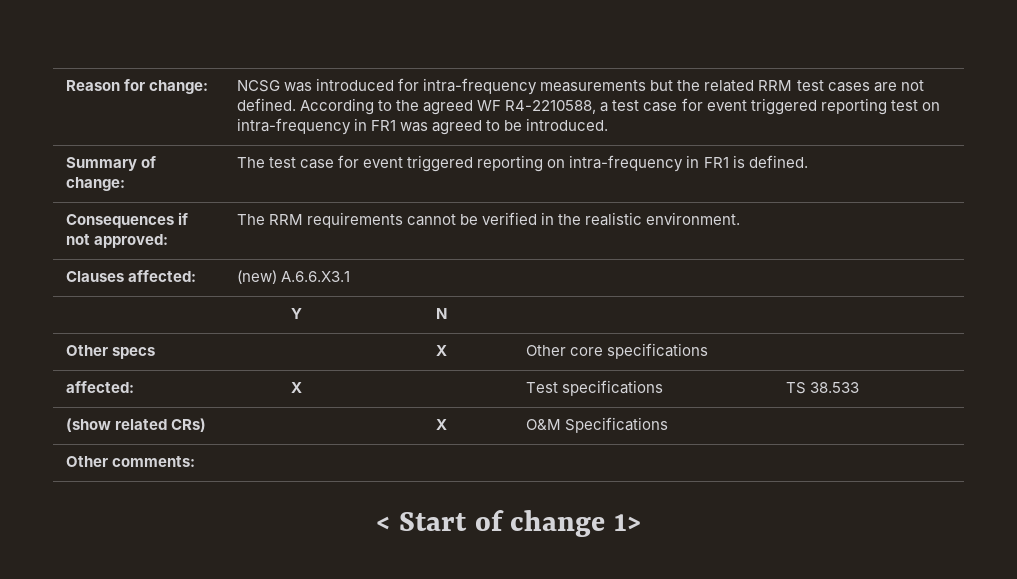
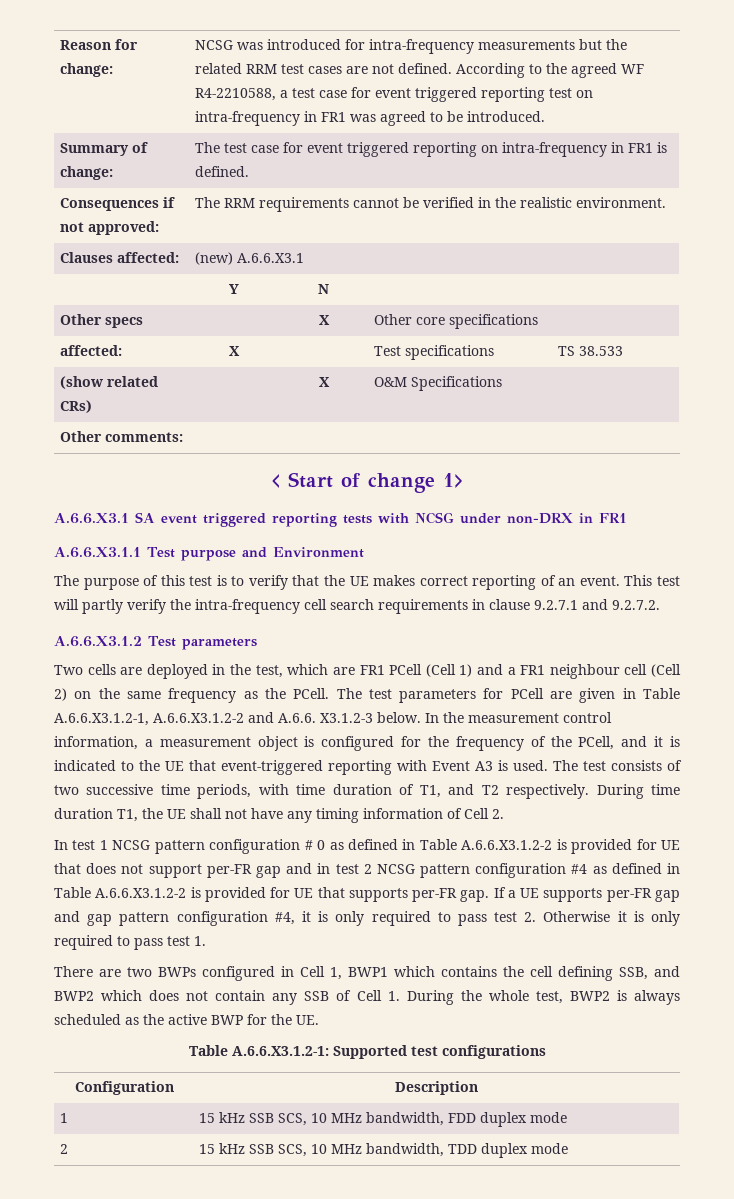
(642, 522) none -> [54,512,627,527] [54,547,364,561] [54,575,680,590] [54,599,660,614] [54,636,257,650] [54,664,681,679] [54,688,680,703] [54,712,612,726] [54,736,680,751] [54,760,682,775] [54,784,680,799] [54,808,504,823] [54,839,680,854] [54,863,680,878] [54,887,680,902] [54,911,680,926] [54,935,206,950] [54,966,680,981] [54,990,680,1005] [54,1014,319,1025] [188,1045,546,1059] [74,1081,174,1095] [395,1081,478,1095] [60,1113,69,1123] [199,1112,568,1127] [60,1144,69,1154] [199,1143,569,1158] // A.6.6.X3.1 SA event triggered reporting tests with NCSG under non-DRX in FR1 // A.6.6.X3.1.1 Test purpose and Environment // The purpose of this test is to verify that the UE makes correct reporting of an event. This test will partly verify the intra-frequency cell search requirements in clause 9.2.7.1 and 9.2.7.2. // A.6.6.X3.1.2 Test parameters // Two cells are deployed in the test, which are FR1 PCell (Cell 1) and a FR1 neighbour cell (Cell 2) on the same frequency as the PCell. The test parameters for PCell are given in Table A.6.6.X3.1.2-1, A.6.6.X3.1.2-2 and A.6.6. X3.1.2-3 below. In the measurement control information, a measurement object is configured for the frequency of the PCell, and it is indicated to the UE that event-triggered reporting with Event A3 is used. The test consists of two successive time periods, with time duration of T1, and T2 respectively. During time duration T1, the UE shall not have any timing information of Cell 2. // In test 1 NCSG pattern configuration # 0 as defined in Table A.6.6.X3.1.2-2 is provided for UE that does not support per-FR gap and in test 2 NCSG pattern configuration #4 as defined in Table A.6.6.X3.1.2-2 is provided for UE that supports per-FR gap. If a UE supports per-FR gap and gap pattern configuration #4, it is only required to pass test 2. Otherwise it is only required to pass test 1. // There are two BWPs configured in Cell 1, BWP1 which contains the cell defining SSB, and BWP2 which does not contain any SSB of Cell 1. During the whole test, BWP2 is always scheduled as the active BWP for the UE. // Table A.6.6.X3.1.2-1: Supported test configurations // Configuration | Description // 1 | 15 kHz SSB SCS, 10 MHz bandwidth, FDD duplex mode // 2 | 15 kHz SSB SCS, 10 MHz bandwidth, TDD duplex mode

